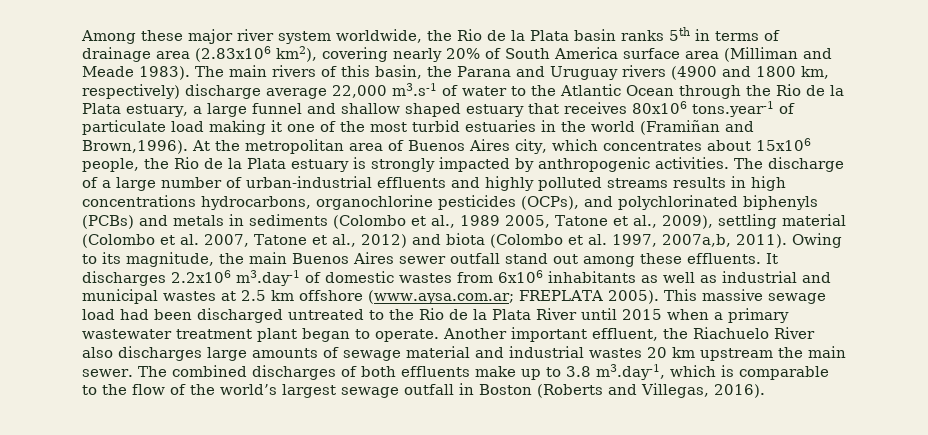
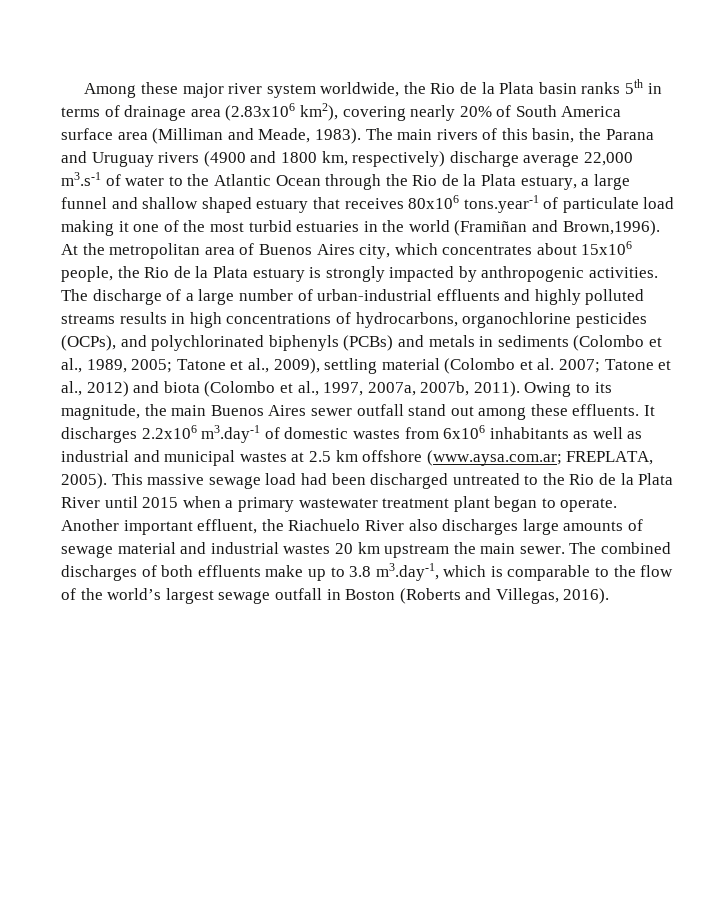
[82,66,134,77] Meade -> [258,128,311,143] Meade,
(196, 201) none -> [335,312,351,324] of
[460,215,550,228] 1989 2005, -> [86,359,173,373] 1989, 2005;
[204,234,249,247] 2007, -> [559,359,601,373] 2007;
[587,234,731,247] al. 1997, 2007a,b, -> [297,381,470,396] al., 1997, 2007a, 2007b,
[518,290,603,301] FREPLATA -> [566,451,654,465] FREPLATA,

